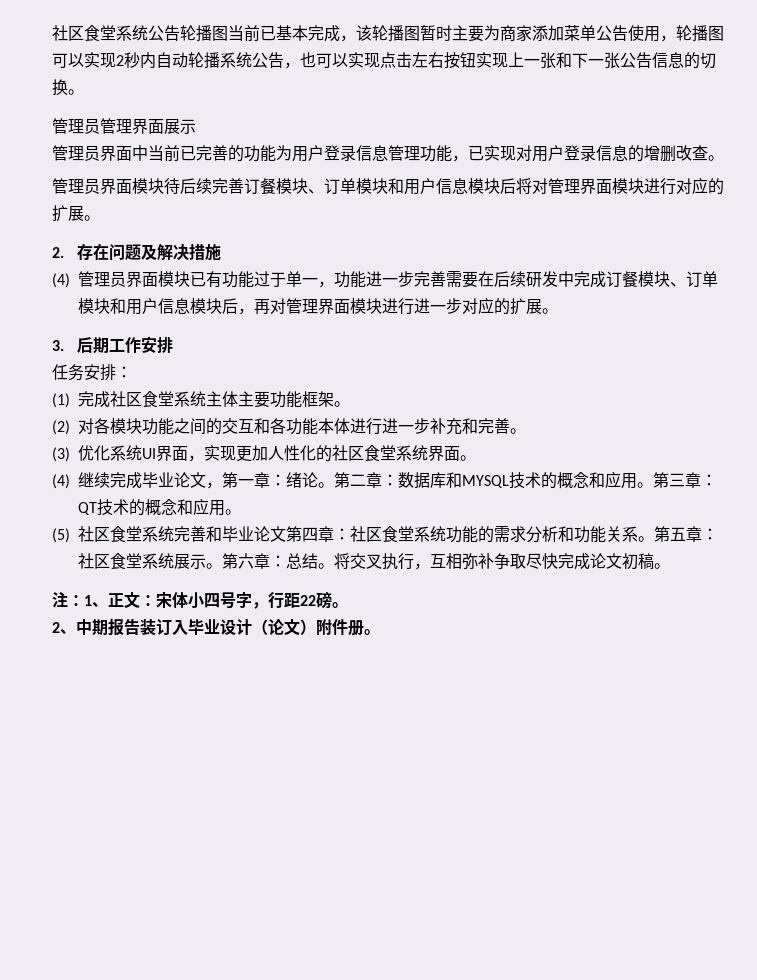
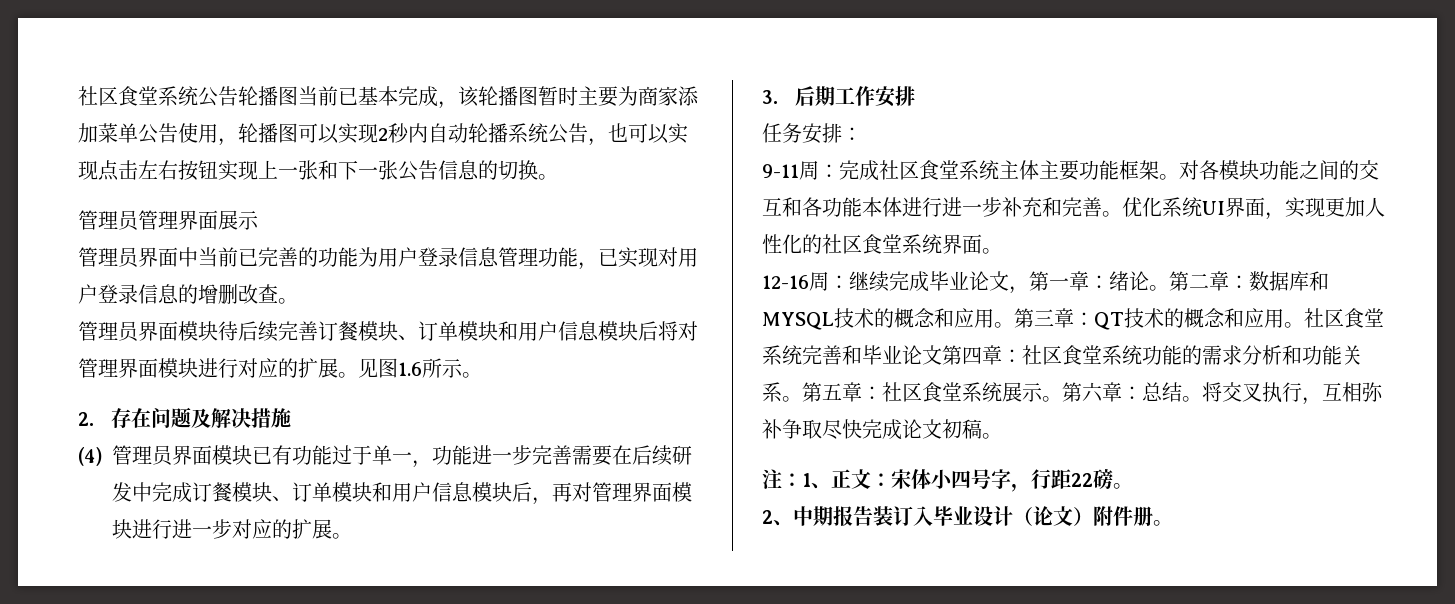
(100, 218) none -> [358,358,482,378] 见图1.6所示。
[52,393,70,408] (1) -> [762,161,839,180] 9-11周：
[52,420,70,435] // (2) -> (1179, 177) none
[52,447,70,462] // (3) -> (1122, 214) none
[52,474,70,489] (4) -> [762,272,849,291] 12-16周：
[52,528,70,543] // (5) -> (1304, 325) none

